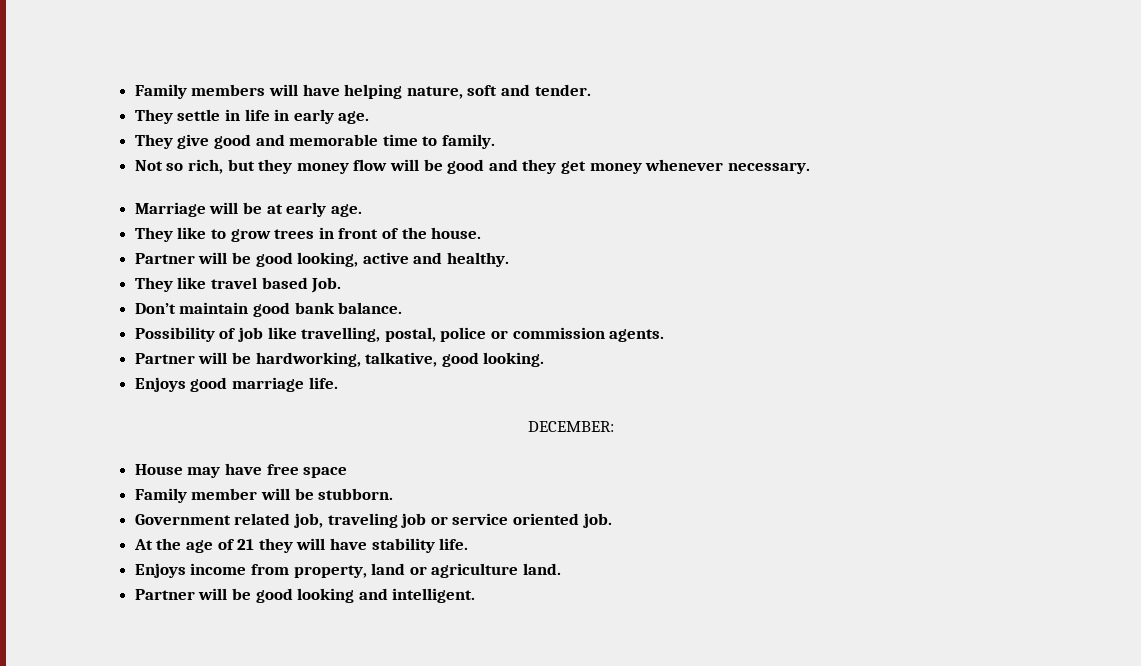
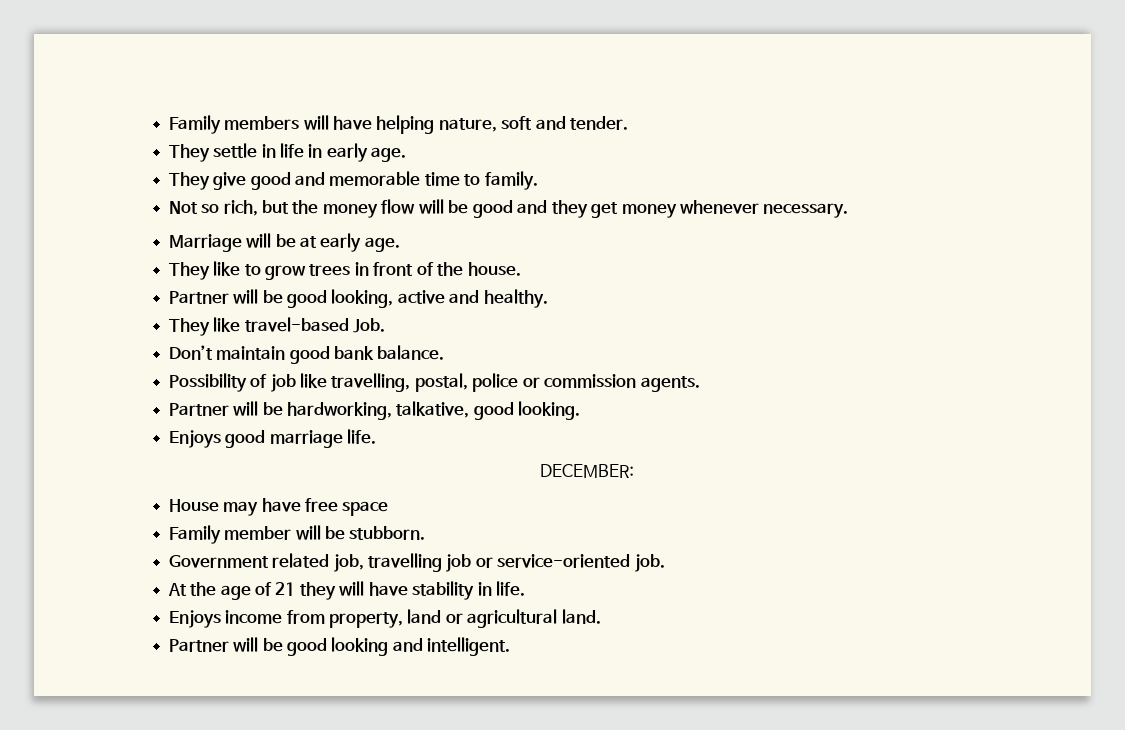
[258,159,293,174] they -> [292,200,319,214] the
[211,277,308,289] travel based -> [244,317,349,332] travel-based
[327,513,398,528] traveling -> [367,553,442,572] travelling
[452,513,579,525] service oriented -> [497,554,631,568] service-oriented
(435, 545) none -> [477,582,492,596] in
[431,563,519,578] agriculture -> [467,609,558,628] agricultural

